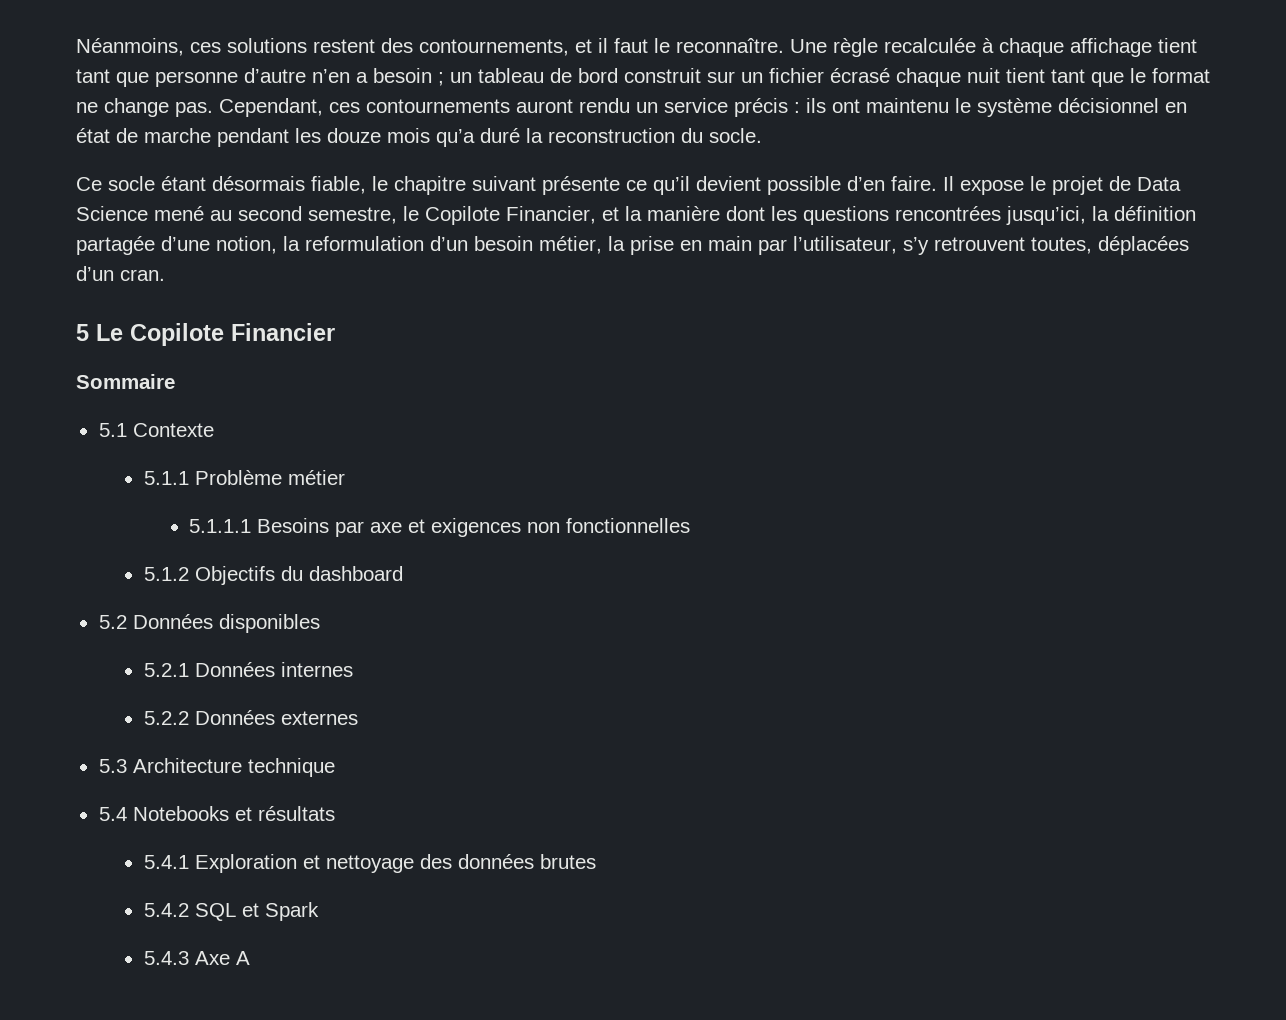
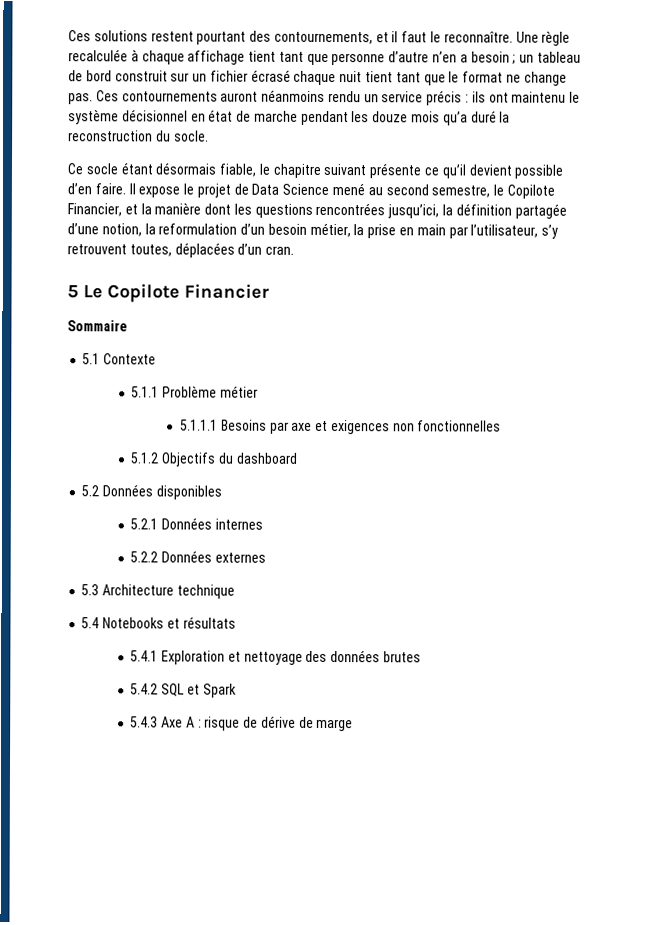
[76,38,221,56] Néanmoins, ces -> [68,30,91,42] Ces
(375, 46) none -> [196,31,247,45] pourtant
[219,98,360,117] Cependant, ces -> [95,90,119,102] Ces
(573, 106) none -> [261,89,326,102] néanmoins
(250, 958) none -> [197,715,354,732] : risque de dérive de marge

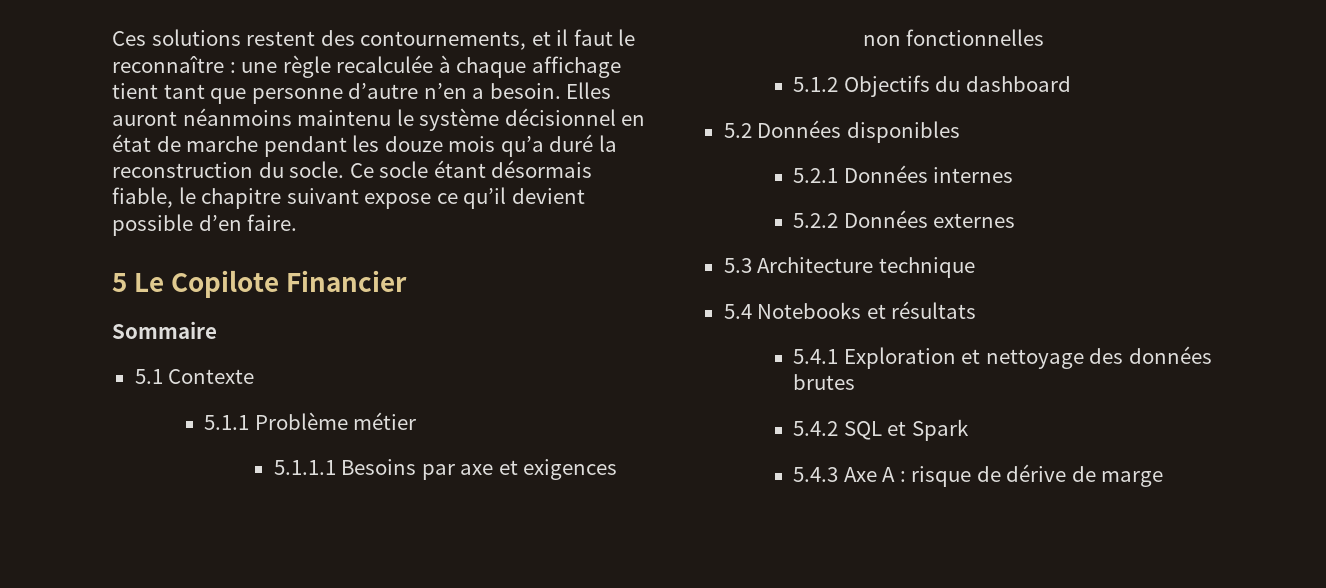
[196,31,247,45] pourtant -> (316, 38) none
[443,31,539,43] reconnaître. Une -> [112,56,278,73] reconnaître : une
[470,51,581,65] [68,69,567,86] [68,89,509,106] besoin ; un tableau de bord construit sur un fichier écrasé chaque nuit tient tant que le format ne change pas. Ces contournements auront néanmoins rendu un service précis : ils ont -> [489,82,612,99] [112,108,292,126] besoin. Elles auront néanmoins
(209, 136) // -> (345, 169) none
[369,163,422,179] présente -> [364,193,432,209] expose
[128,183,555,199] [67,202,567,219] [67,222,559,239] [67,242,295,258] Il expose le projet de Data Science mené au second semestre, le Copilote Financier, et la manière dont les questions rencontrées jusqu’ici, la définition partagée d’une notion, la reformulation d’un besoin métier, la prise en main par l’utilisateur, s’y retrouvent toutes, déplacées d’un cran. -> (298, 222) none

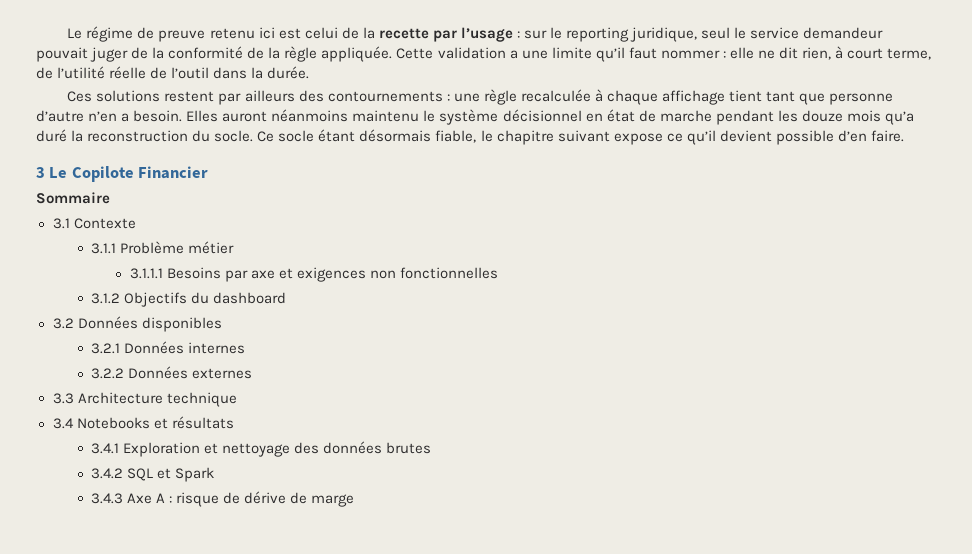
[112,29,636,50] [112,56,224,73] Ces solutions restent des contournements, et il faut le reconnaître -> [67,26,884,42] [36,46,932,62] [36,66,310,79] [67,90,443,105] Le régime de preuve retenu ici est celui de la recette par l’usage : sur le reporting juridique, seul le service demandeur pouvait juger de la conformité de la règle appliquée. Cette validation a une limite qu’il faut nommer : elle ne dit rien, à court terme, de l’utilité réelle de l’outil dans la durée. // Ces solutions restent par ailleurs des contournements
[112,273,127,292] 5 -> [36,167,45,178] 3
[134,369,163,384] 5.1 -> [52,218,70,229] 3.1
[204,415,250,430] 5.1.1 -> [91,243,117,254] 3.1.1
[273,460,336,475] 5.1.1.1 -> [129,268,163,279] 3.1.1.1
[793,77,839,92] 5.1.2 -> [91,293,121,304] 3.1.2
[723,123,752,138] 5.2 -> [52,318,74,329] 3.2
[793,168,839,183] 5.2.1 -> [91,343,121,354] 3.2.1
[793,213,839,228] 5.2.2 -> [91,368,125,379] 3.2.2
[723,258,752,273] 5.3 -> [52,393,74,404] 3.3
[723,304,752,319] 5.4 -> [52,418,74,429] 3.4
[793,349,839,364] 5.4.1 -> [91,443,120,454] 3.4.1
[793,421,839,436] 5.4.2 -> [91,468,124,479] 3.4.2
[793,467,839,482] 5.4.3 -> [91,493,124,504] 3.4.3

